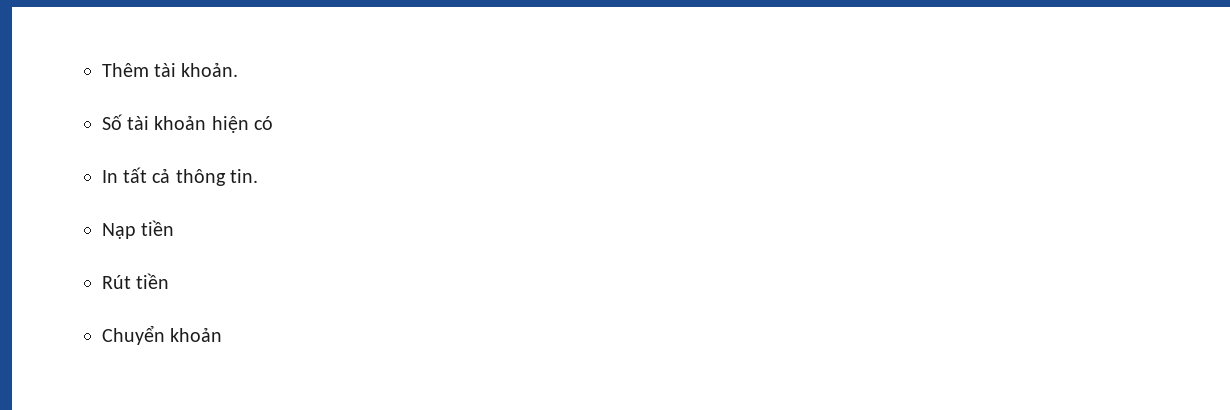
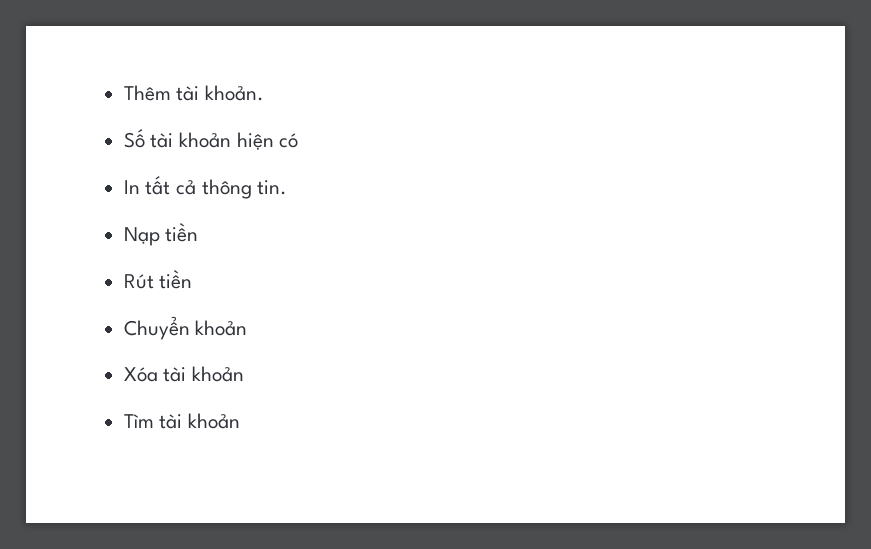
(222, 335) none -> [123,366,245,382] [123,413,241,429] // Xóa tài khoản // Tìm tài khoản

